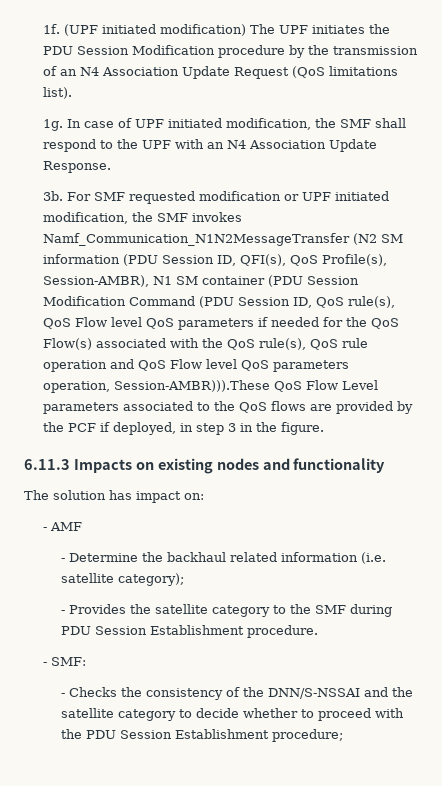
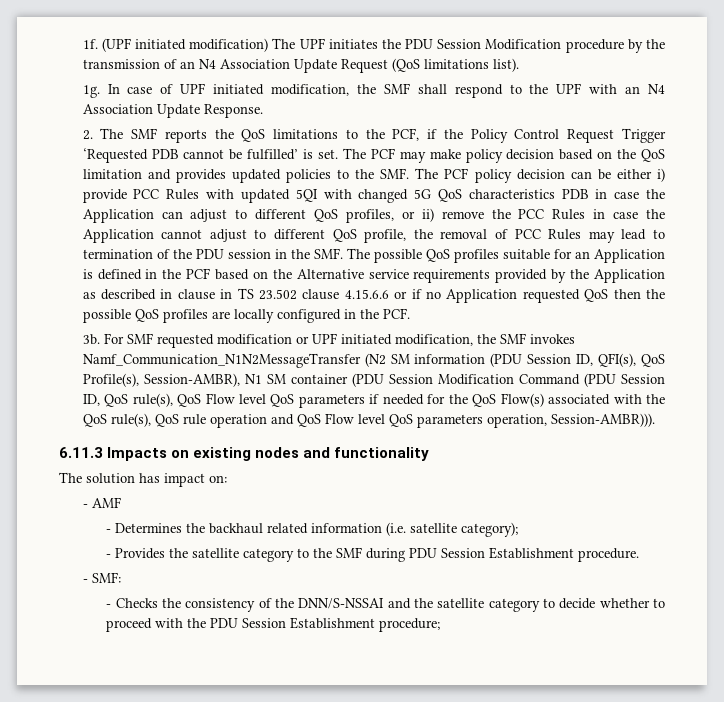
(111, 167) none -> [82,128,667,143] [82,148,666,163] [82,168,666,183] [82,189,666,203] [82,208,665,223] [82,229,666,243] [82,248,665,263] [82,268,665,283] [82,288,666,303] [82,308,410,323] // 2. The SMF reports the QoS limitations to the PCF, if the Policy Control Request Trigger ‘Requested PDB cannot be fulfilled’ is set. The PCF may make policy decision based on the QoS limitation and provides updated policies to the SMF. The PCF policy decision can be either i) provide PCC Rules with updated 5QI with changed 5G QoS characteristics PDB in case the Application can adjust to different QoS profiles, or ii) remove the PCC Rules in case the Application cannot adjust to different QoS profile, the removal of PCC Rules may lead to termination of the PDU session in the SMF. The possible QoS profiles suitable for an Application is defined in the PCF based on the Alternative service requirements provided by the Application as described in clause in TS 23.502 clause 4.15.6.6 or if no Application requested QoS then the possible QoS profiles are locally configured in the PCF.
[113,380,378,392] [42,401,413,414] [42,422,324,435] Session-AMBR))).These QoS Flow Level parameters associated to the QoS flows are provided by the PCF if deployed, in step 3 in the figure. -> [550,413,655,427] Session-AMBR))).
[69,553,139,562] Determine -> [115,523,183,533] Determines

